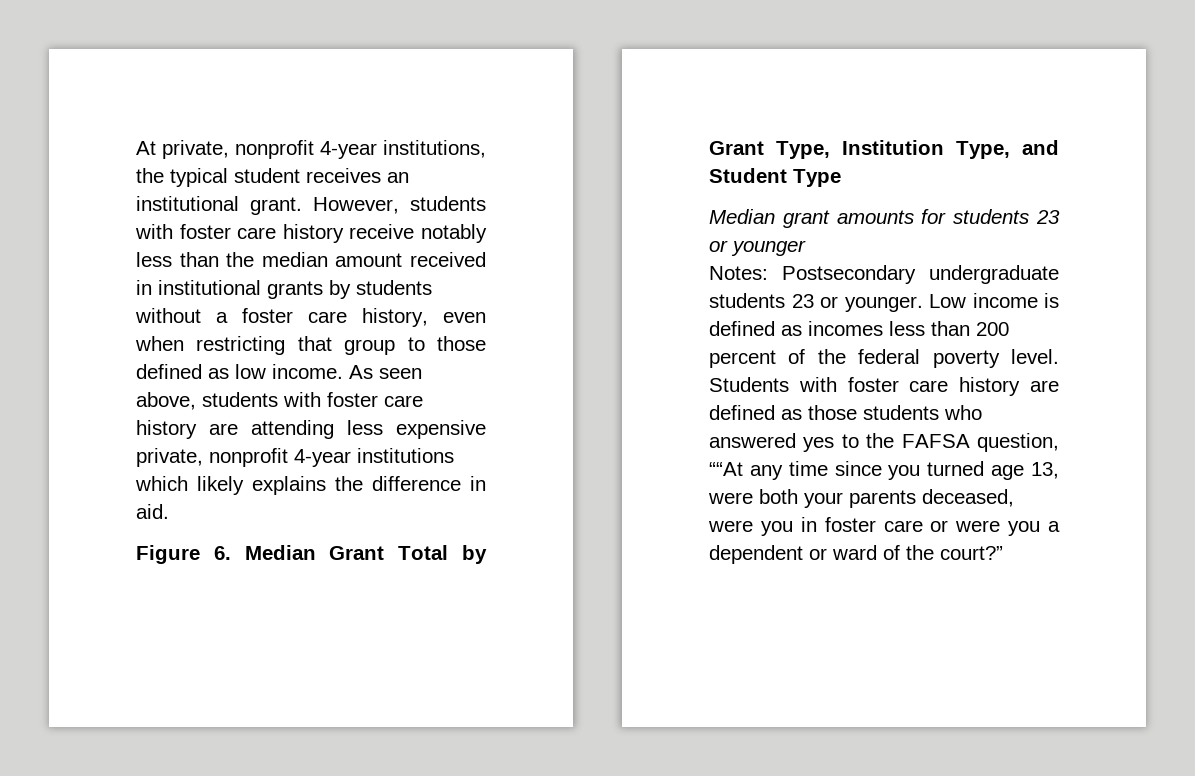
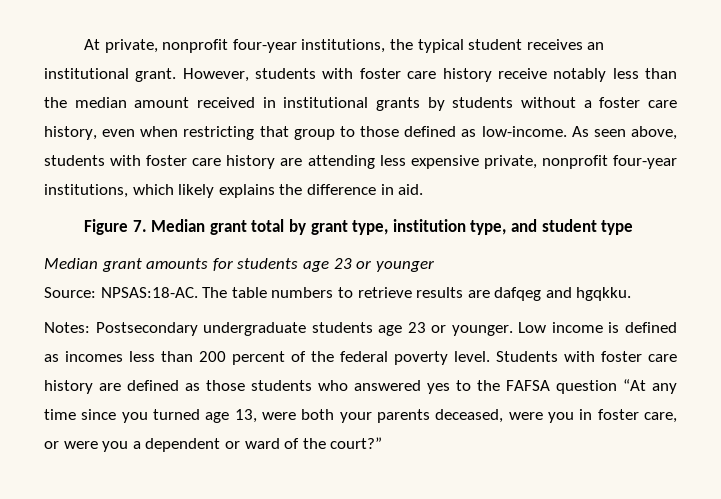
[320,141,377,159] 4-year -> [232,39,297,53] four-year
[235,364,343,379] low income. -> [481,126,567,137] low-income.
[294,448,454,467] 4-year institutions -> [612,155,677,169] [44,184,128,198] four-year institutions,
[213,545,487,564] [709,140,1059,159] [709,168,841,187] 6. Median Grant Total by Grant Type, Institution Type, and Student Type -> [132,219,634,235] 7. Median grant total by grant type, institution type, and student type
(1030, 216) none -> [302,261,329,272] age
(806, 248) none -> [44,287,632,301] // Source: NPSAS:18-AC. The table numbers to retrieve results are dafqeg and hgqkku.
(785, 300) none -> [378,325,403,336] age
[977,433,1059,452] [709,462,743,476] question, ““At -> [556,379,646,394] question “At
[883,520,923,532] care -> [644,412,678,423] care,

